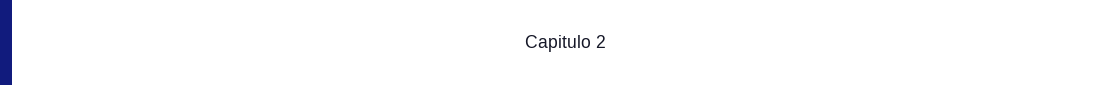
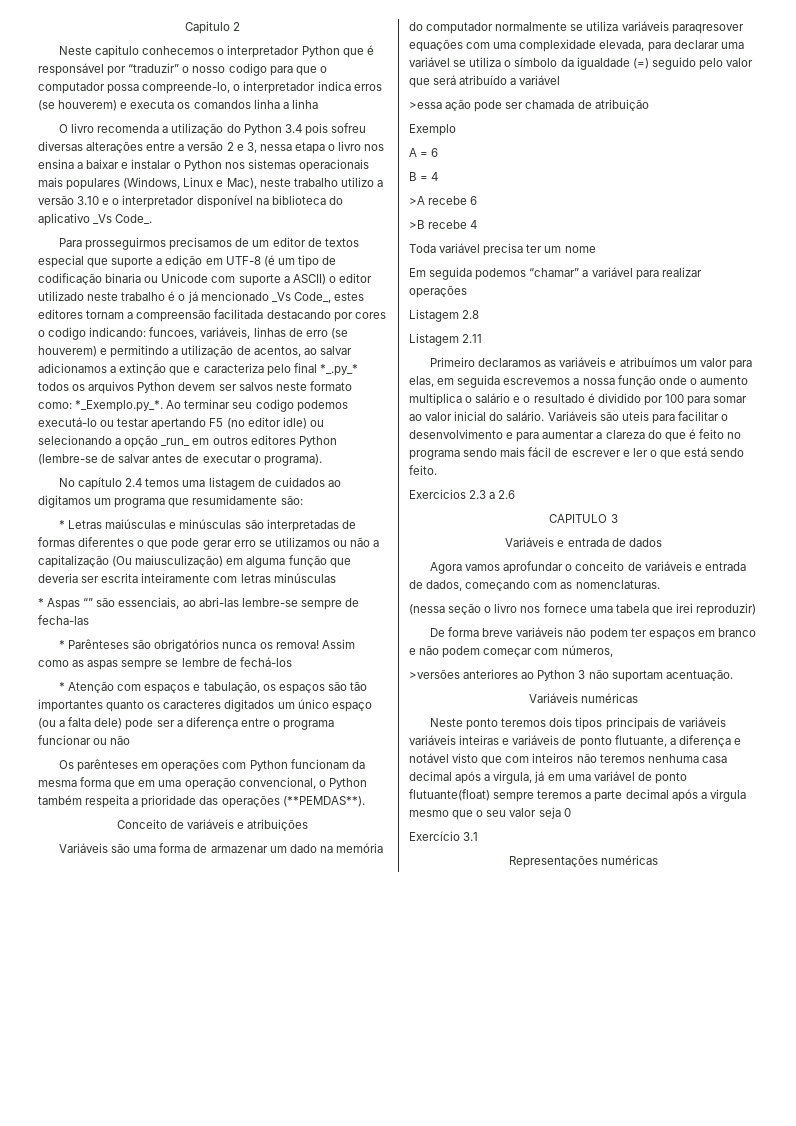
(606, 41) none -> [59,45,374,58] [38,63,327,76] [38,81,382,94] [38,99,318,111] [59,123,367,136] [38,141,385,154] [38,159,369,172] [38,177,383,190] [38,195,343,208] [38,213,153,226] [59,237,359,250] [38,255,337,268] [38,273,372,286] [38,291,364,303] [38,309,386,322] [38,327,348,340] [38,345,352,358] [38,363,358,376] [38,381,352,394] [38,399,348,412] [38,417,324,430] [38,435,337,448] [38,454,322,466] [59,477,341,490] [38,495,303,508] [59,519,356,532] [38,537,380,550] [38,555,351,568] [38,573,336,583] [38,597,359,610] [38,615,89,625] [59,639,355,652] [38,657,292,670] [59,681,368,694] [38,699,372,712] [38,717,335,730] [38,735,131,745] [59,759,365,772] [38,777,367,790] [38,795,365,808] [116,819,309,831] [59,843,384,853] [409,21,744,34] [409,39,744,52] [409,57,754,70] [409,75,561,88] [409,99,649,112] [409,124,456,136] [409,148,439,157] [409,172,439,181] [409,196,478,205] [409,220,478,229] [409,243,596,256] [409,267,702,280] [409,285,467,298] [409,309,480,322] [409,333,483,346] [430,357,752,370] [409,375,748,388] [409,393,748,406] [409,411,729,424] [409,429,742,442] [409,447,745,460] [409,465,437,475] [409,489,516,499] [549,514,618,523] [505,537,662,547] [430,561,746,574] [409,580,660,591] [409,603,757,616] [430,627,757,640] [409,645,613,658] [409,669,733,682] [528,693,639,703] [430,717,726,730] [409,735,741,748] [409,753,727,766] [409,771,687,784] [409,789,746,802] [409,807,571,820] [409,831,479,841] [508,855,659,868] // Neste capitulo conhecemos o interpretador Python que é responsável por “traduzir” o nosso codigo para que o computador possa compreende-lo, o interpretador indica erros (se houverem) e executa os comandos linha a linha // O livro recomenda a utilização do Python 3.4 pois sofreu diversas alterações entre a versão 2 e 3, nessa etapa o livro nos ensina a baixar e instalar o Python nos sistemas operacionais mais populares (Windows, Linux e Mac), neste trabalho utilizo a versão 3.10 e o interpretador disponível na biblioteca do aplicativo _Vs Code_. // Para prosseguirmos precisamos de um editor de textos especial que suporte a edição em UTF-8 (é um tipo de codificação binaria ou Unicode com suporte a ASCII) o editor utilizado neste trabalho é o já mencionado _Vs Code_, estes editores tornam a compreensão facilitada destacando por cores o codigo indicando: funcoes, variáveis, linhas de erro (se houverem) e permitindo a utilização de acentos, ao salvar adicionamos a extinção que e caracteriza pelo final *_.py_* todos os arquivos Python devem ser salvos neste formato como: *_Exemplo.py_*. Ao terminar seu codigo podemos executá-lo ou testar apertando F5 (no editor idle) ou selecionando a opção _run_ em outros editores Python (lembre-se de salvar antes de executar o programa). // No capítulo 2.4 temos uma listagem de cuidados ao digitamos um programa que resumidamente são: // * Letras maiúsculas e minúsculas são interpretadas de formas diferentes o que pode gerar erro se utilizamos ou não a capitalização (Ou maiusculização) em alguma função que deveria ser escrita inteiramente com letras minúsculas // * Aspas “” são essenciais, ao abri-las lembre-se sempre de fecha-las // * Parênteses são obrigatórios nunca os remova! Assim como as aspas sempre se lembre de fechá-los // * Atenção com espaços e tabulação, os espaços são tão importantes quanto os caracteres digitados um único espaço (ou a falta dele) pode ser a diferença entre o programa funcionar ou não // Os parênteses em operações com Python funcionam da mesma forma que em uma operação convencional, o Python também respeita a prioridade das operações (**PEMDAS**). // Conceito de variáveis e atribuições // Variáveis são uma forma de armazenar um dado na memória do computador normalmente se utiliza variáveis paraqresover equações com uma complexidade elevada, para declarar uma variável se utiliza o símbolo da igualdade (=) seguido pelo valor que será atribuído a variável // >essa ação pode ser chamada de atribuição // Exemplo // A = 6 // B = 4 // >A recebe 6 // >B recebe 4 // Toda variável precisa ter um nome // Em seguida podemos “chamar” a variável para realizar operações // Listagem 2.8 // Listagem 2.11 // Primeiro declaramos as variáveis e atribuímos um valor para elas, em seguida escrevemos a nossa função onde o aumento multiplica o salário e o resultado é dividido por 100 para somar ao valor inicial do salário. Variáveis são uteis para facilitar o desenvolvimento e para aumentar a clareza do que é feito no programa sendo mais fácil de escrever e ler o que está sendo feito. // Exercicios 2.3 a 2.6 // CAPITULO 3 // Variáveis e entrada de dados // Agora vamos aprofundar o conceito de variáveis e entrada de dados, começando com as nomenclaturas. // (nessa seção o livro nos fornece uma tabela que irei reproduzir) // De forma breve variáveis não podem ter espaços em branco e não podem começar com números, // >versões anteriores ao Python 3 não suportam acentuação. // Variáveis numéricas // Neste ponto teremos dois tipos principais de variáveis variáveis inteiras e variáveis de ponto flutuante, a diferença e notável visto que com inteiros não teremos nenhuma casa decimal após a virgula, já em uma variável de ponto flutuante(float) sempre teremos a parte decimal após a virgula mesmo que o seu valor seja 0 // Exercício 3.1 // Representações numéricas

